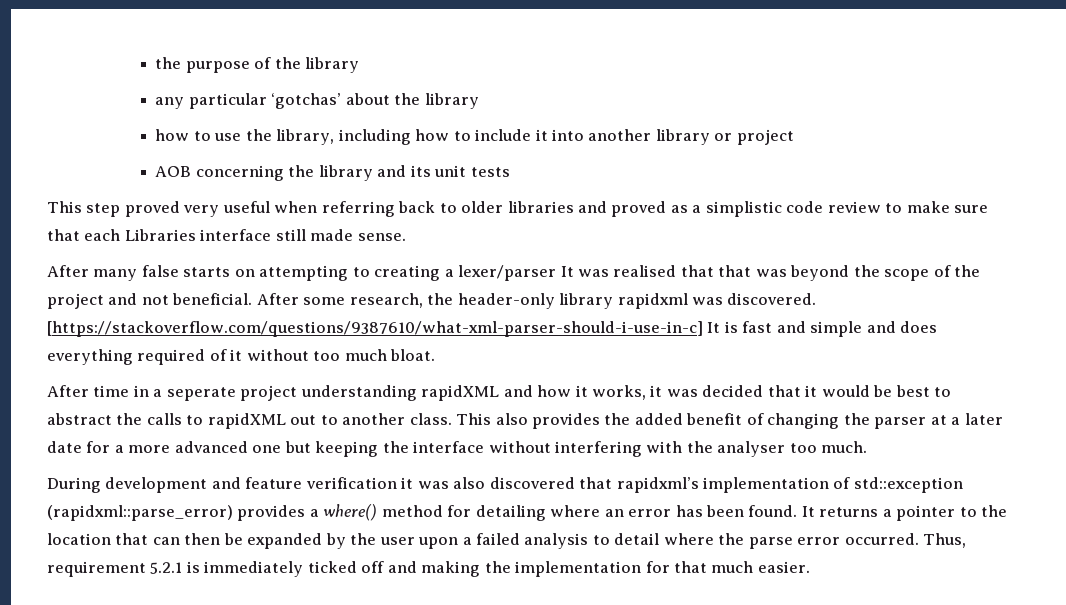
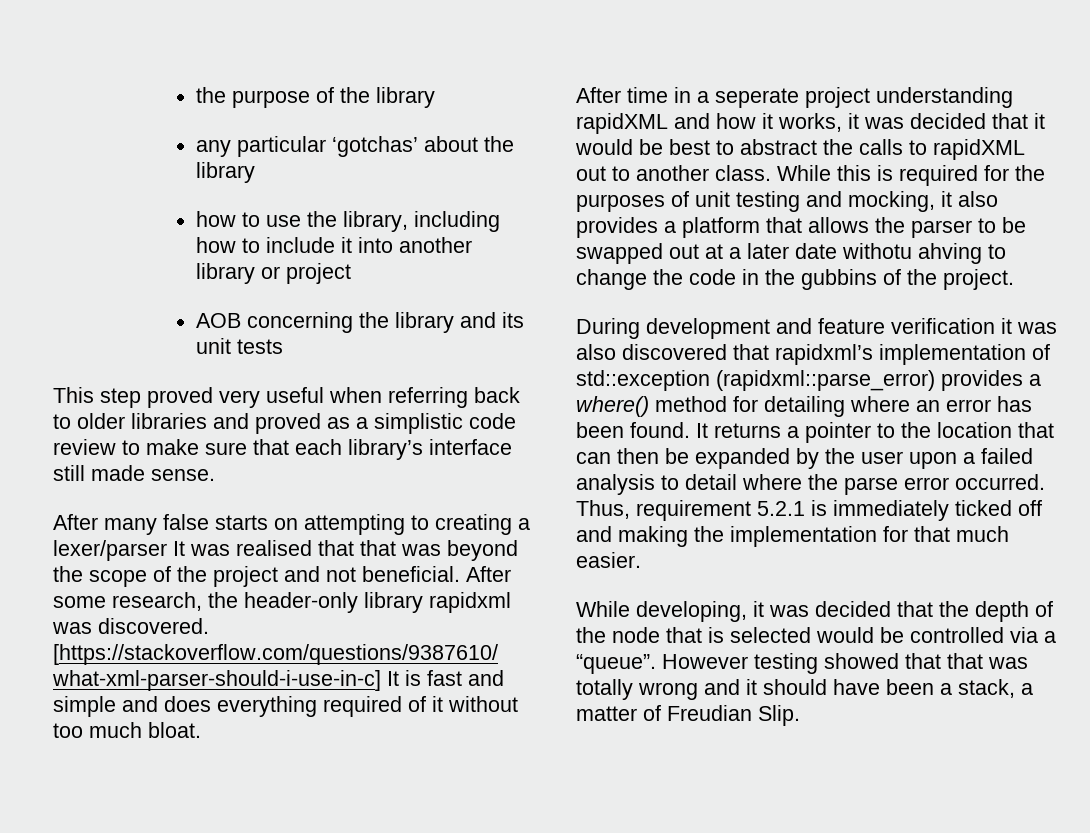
[124,229,196,241] Libraries -> [348,439,423,460] library’s
[456,413,1003,429] [47,441,868,457] This also provides the added benefit of changing the parser at a later date for a more advanced one but keeping the interface without interfering with the analyser too much. -> [777,165,1045,186] [576,191,998,212] [576,217,1026,238] [576,243,1006,264] [576,269,1014,290] While this is required for the purposes of unit testing and mocking, it also provides a platform that allows the parser to be swapped out at a later date withotu ahving to change the code in the gubbins of the project.
(810, 567) none -> [576,601,1053,622] [576,627,1056,643] [576,653,1028,674] [576,679,1033,700] [576,705,800,726] // While developing, it was decided that the depth of the node that is selected would be controlled via a “queue”. However testing showed that that was totally wrong and it should have been a stack, a matter of Freudian Slip.

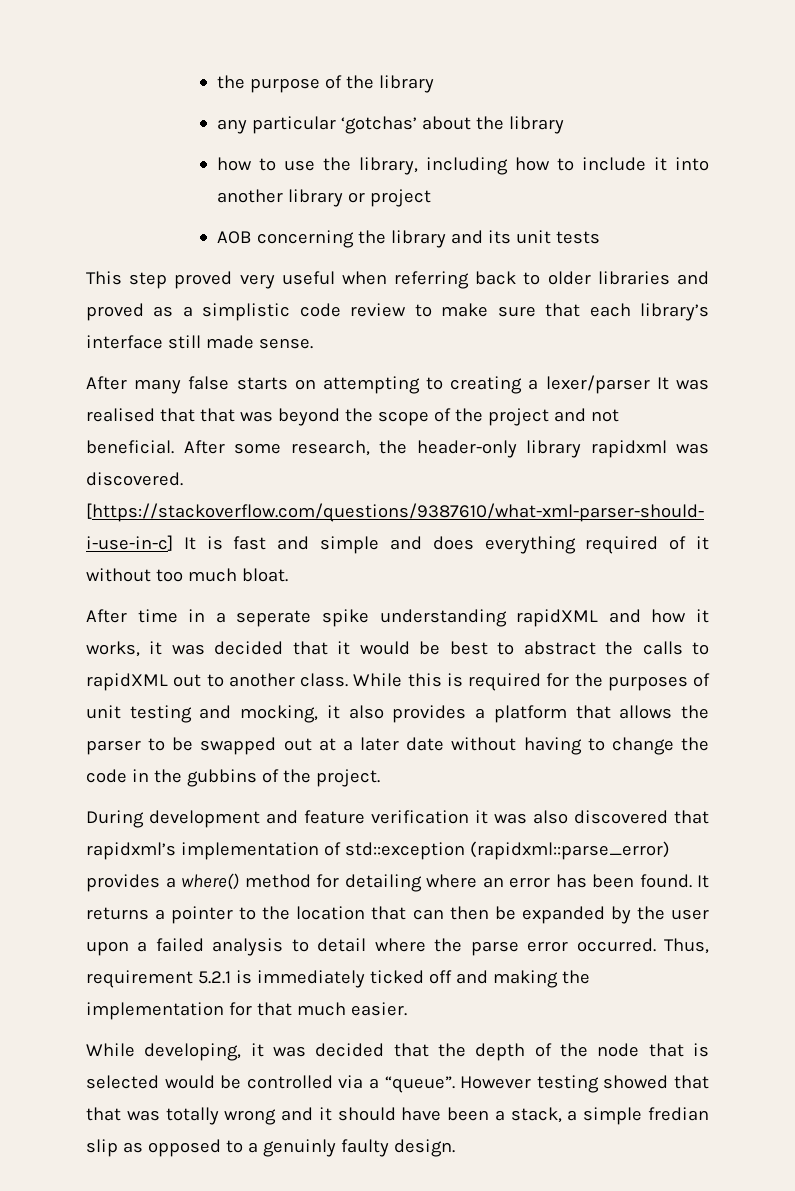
[805,87,870,108] project -> [322,609,369,627] spike
[842,243,982,264] withotu ahving -> [451,737,582,755] without having
[576,705,800,726] matter of Freudian Slip. -> [583,1107,709,1125] [86,1139,455,1157] simple fredian slip as opposed to a genuinly faulty design.

